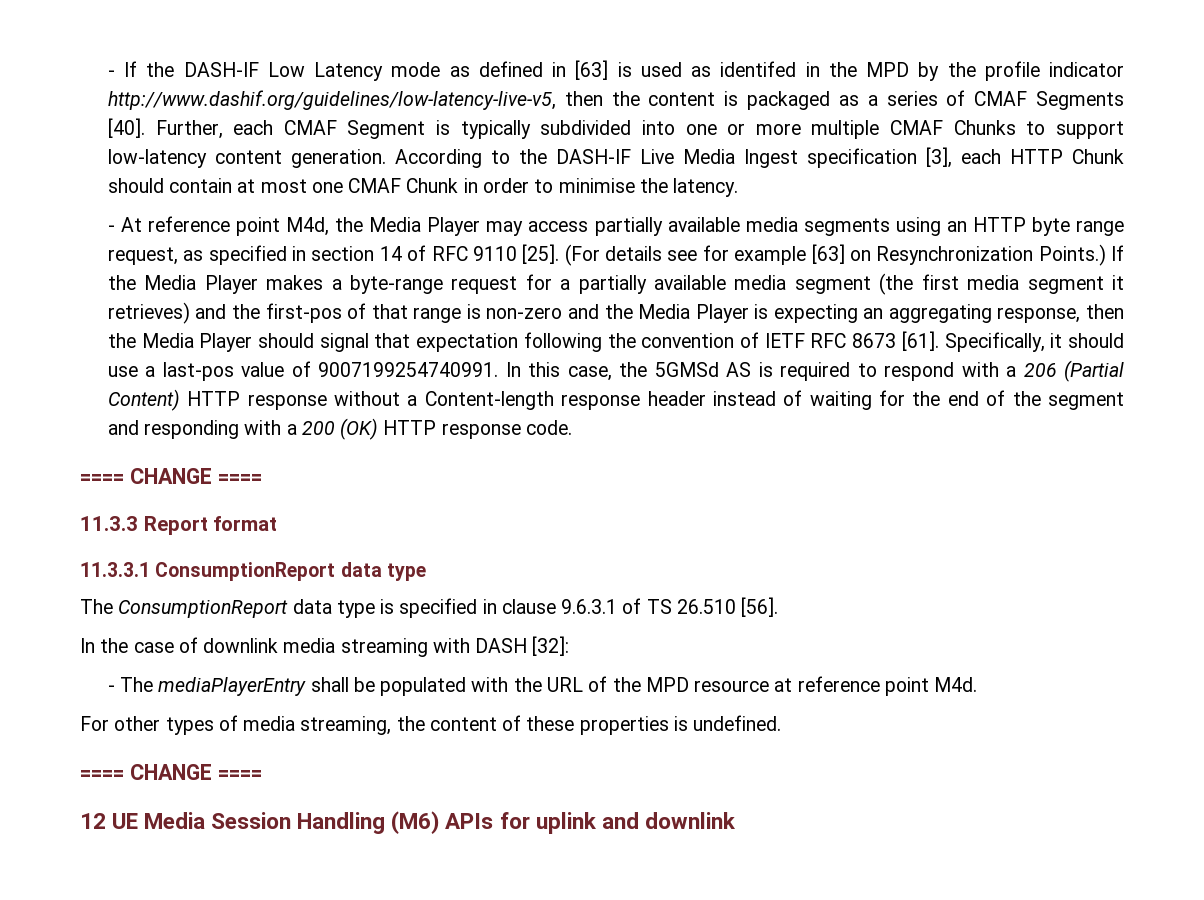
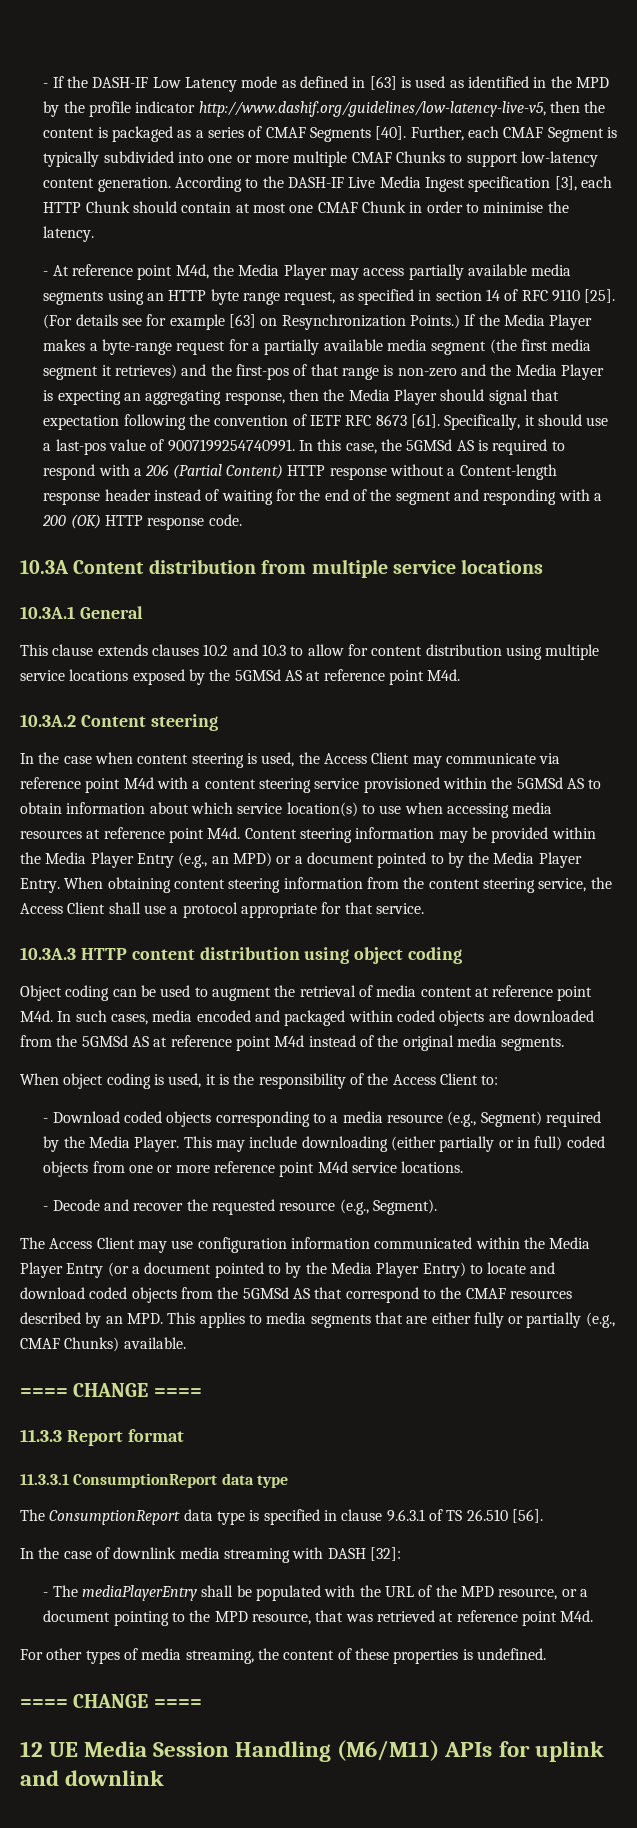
[720,61,797,77] identifed -> [467,76,529,88] identified
(573, 427) none -> [20,559,544,578] [20,606,143,619] [20,644,600,660] [20,669,461,685] [20,714,218,731] [20,752,561,768] [20,777,602,793] [20,802,553,818] [20,827,596,843] [20,852,582,868] [20,877,612,893] [20,902,424,918] [20,947,463,964] [20,985,593,1001] [20,1010,594,1026] [20,1035,565,1051] [20,1073,499,1089] [43,1111,601,1127] [43,1136,605,1152] [43,1161,464,1177] [43,1199,437,1215] [20,1237,591,1253] [20,1262,556,1278] [20,1287,572,1303] [20,1312,615,1328] [20,1337,186,1352] // 10.3A Content distribution from multiple service locations // 10.3A.1 General // This clause extends clauses 10.2 and 10.3 to allow for content distribution using multiple service locations exposed by the 5GMSd AS at reference point M4d. // 10.3A.2 Content steering // In the case when content steering is used, the Access Client may communicate via reference point M4d with a content steering service provisioned within the 5GMSd AS to obtain information about which service location(s) to use when accessing media resources at reference point M4d. Content steering information may be provided within the Media Player Entry (e.g., an MPD) or a document pointed to by the Media Player Entry. When obtaining content steering information from the content steering service, the Access Client shall use a protocol appropriate for that service. // 10.3A.3 HTTP content distribution using object coding // Object coding can be used to augment the retrieval of media content at reference point M4d. In such cases, media encoded and packaged within coded objects are downloaded from the 5GMSd AS at reference point M4d instead of the original media segments. // When object coding is used, it is the responsibility of the Access Client to: // - Download coded objects corresponding to a media resource (e.g., Segment) required by the Media Player. This may include downloading (either partially or in full) coded objects from one or more reference point M4d service locations. // - Decode and recover the requested resource (e.g., Segment). // The Access Client may use configuration information communicated within the Media Player Entry (or a document pointed to by the Media Player Entry) to locate and download coded objects from the 5GMSd AS that correspond to the CMAF resources described by an MPD. This applies to media segments that are either fully or partially (e.g., CMAF Chunks) available.
[694,680,770,692] resource -> [498,1588,588,1600] [43,1610,435,1626] resource, or a document pointing to the MPD resource, that was retrieved
[391,811,440,834] (M6) -> [337,1740,440,1761] (M6/M11)

